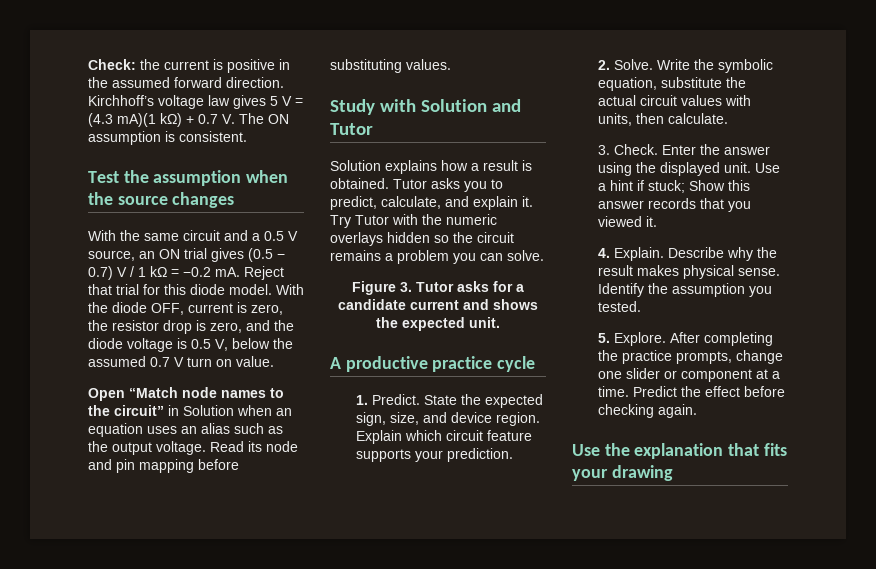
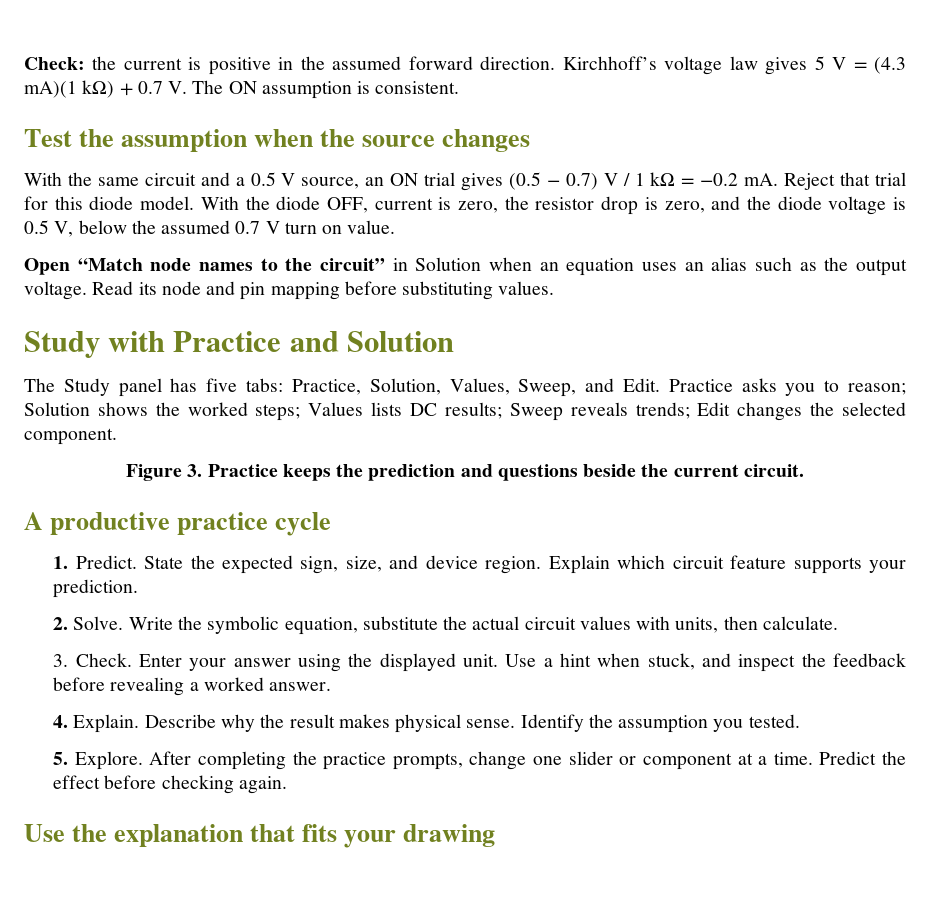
[420,99,521,112] [330,123,373,135] [330,160,532,174] [330,178,503,192] [330,196,533,210] [330,214,497,228] [330,232,514,246] [330,250,544,264] [352,281,524,295] [338,299,538,310] [376,317,500,331] Solution and Tutor // Solution explains how a result is obtained. Tutor asks you to predict, calculate, and explain it. Try Tutor with the numeric overlays hidden so the circuit remains a problem you can solve. // Figure 3. Tutor asks for a candidate current and shows the expected unit. -> [173,331,454,352] [24,378,906,397] [24,402,907,421] [24,428,117,445] [126,464,804,481] Practice and Solution // The Study panel has five tabs: Practice, Solution, Values, Sweep, and Edit. Practice asks you to reason; Solution shows the worked steps; Values lists DC results; Sweep reveals trends; Edit changes the selected component. // Figure 3. Practice keeps the prediction and questions beside the current circuit.
[700,144,721,155] the -> [189,658,227,671] your
[637,180,751,193] [598,198,752,212] [598,216,658,227] if stuck; Show this answer records that you viewed it. -> [597,653,907,672] [53,677,332,696] when stuck, and inspect the feedback before revealing a worked answer.

